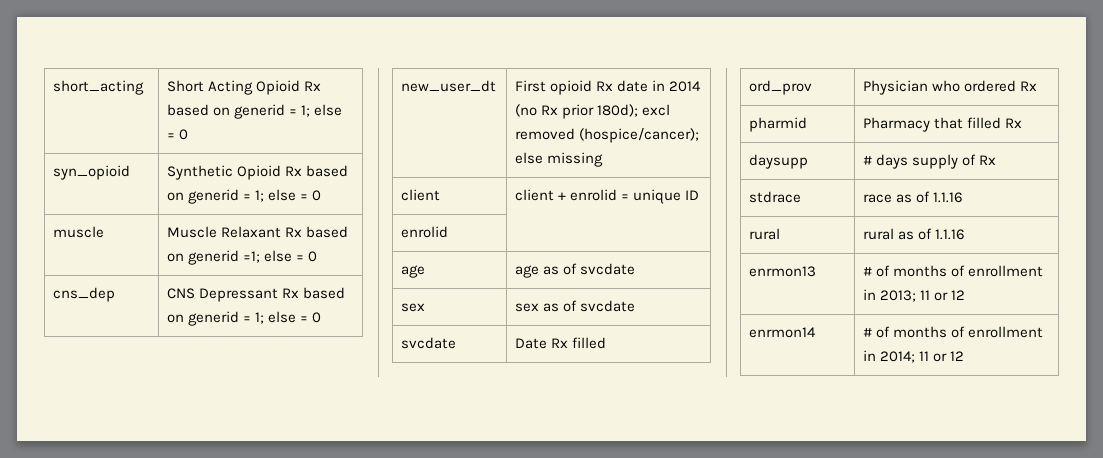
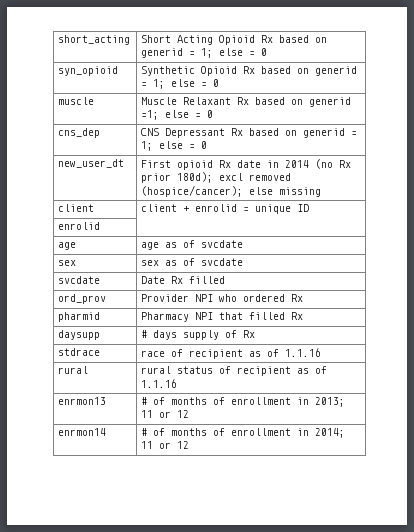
[863,80,929,95] Physician -> [141,294,214,302] Provider NPI
(931, 124) none -> [195,312,214,320] NPI
(893, 198) none -> [171,349,244,359] of recipient
(895, 234) none -> [177,366,292,376] status of recipient

